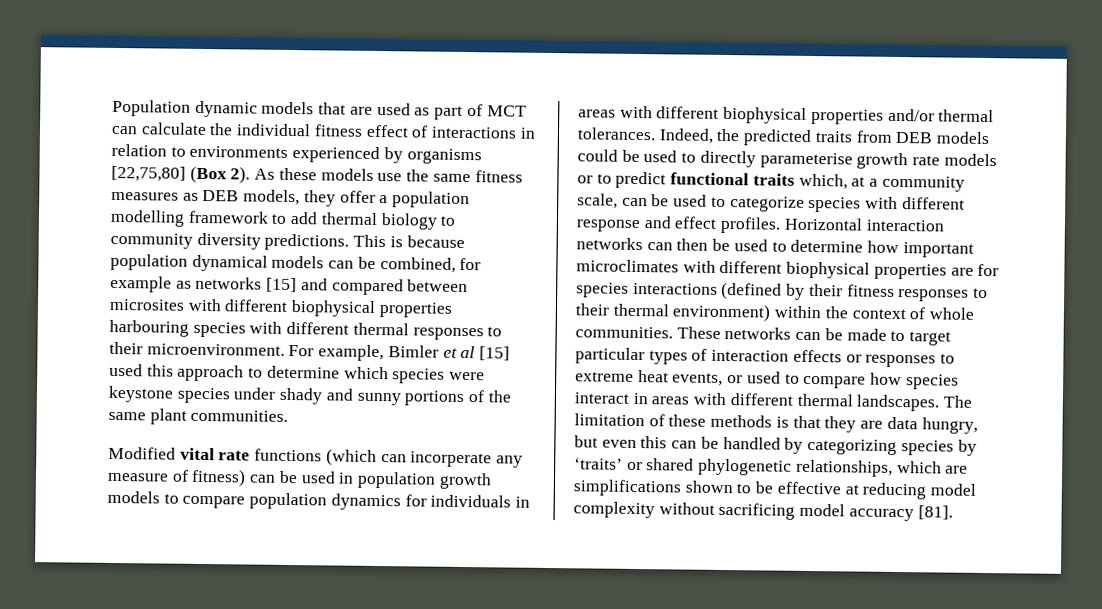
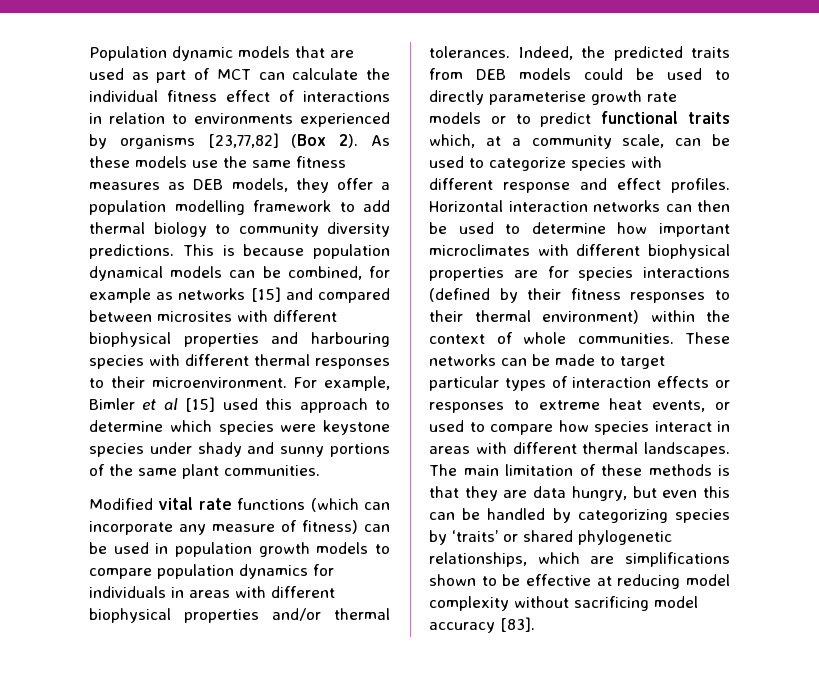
[111,165,186,182] [22,75,80] -> [207,133,279,148] [23,77,82]
(453, 310) none -> [271,332,299,344] and
[410,451,493,468] incorperate -> [89,521,173,535] incorporate
(973, 401) none -> [463,465,499,476] main
[917,505,953,520] [81]. -> [500,617,535,632] [83].

